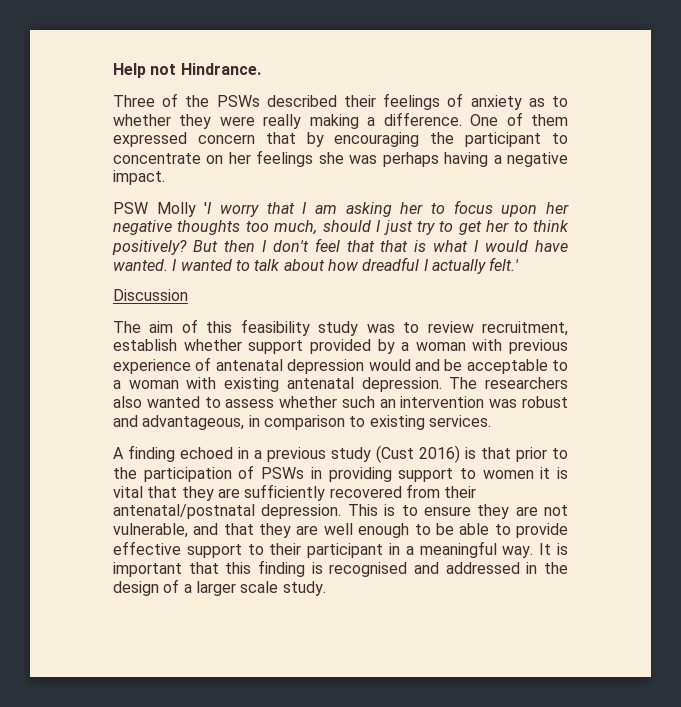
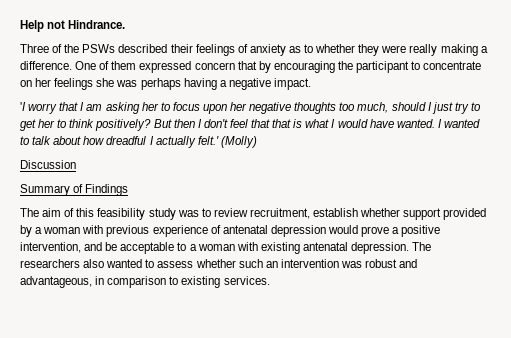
[113,202,196,217] PSW Molly -> (311, 84) none
(520, 264) none -> [220,136,257,148] (Molly)
(188, 295) none -> [20,184,129,196] // Summary of Findings
(411, 365) none -> [361,225,441,237] [20,242,81,253] prove a positive intervention,
[113,445,568,463] [113,465,568,482] [113,484,477,501] [113,504,568,519] [113,523,569,538] [113,541,569,558] [113,560,568,577] [113,579,326,596] // A finding echoed in a previous study (Cust 2016) is that prior to the participation of PSWs in providing support to women it is vital that they are sufficiently recovered from their antenatal/postnatal depression. This is to ensure they are not vulnerable, and that they are well enough to be able to provide effective support to their participant in a meaningful way. It is important that this finding is recognised and addressed in the design of a larger scale study. -> (270, 280) none

